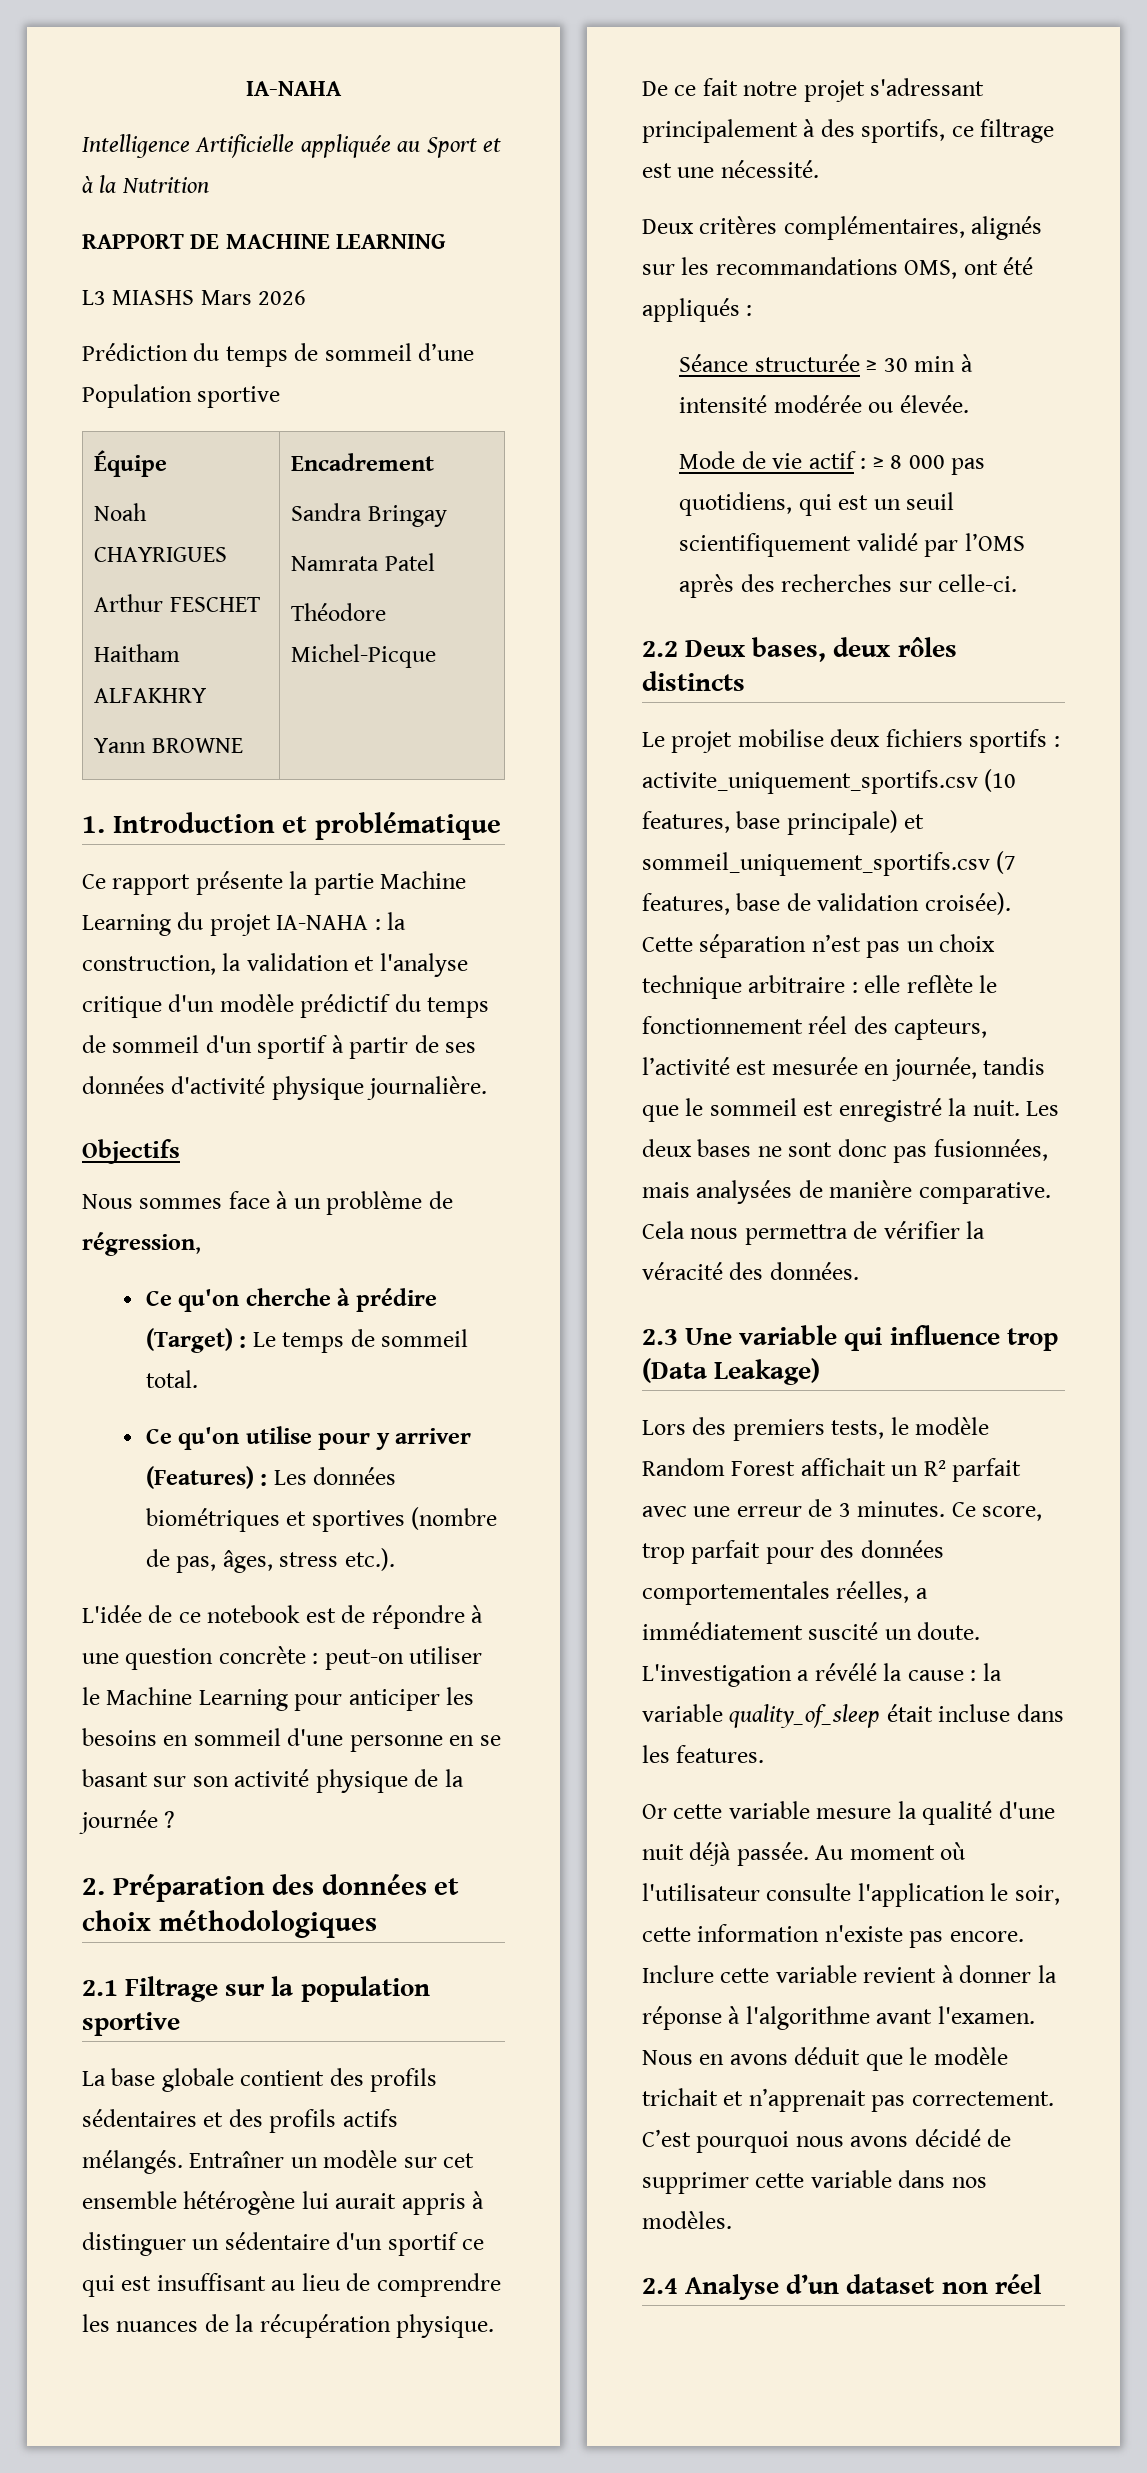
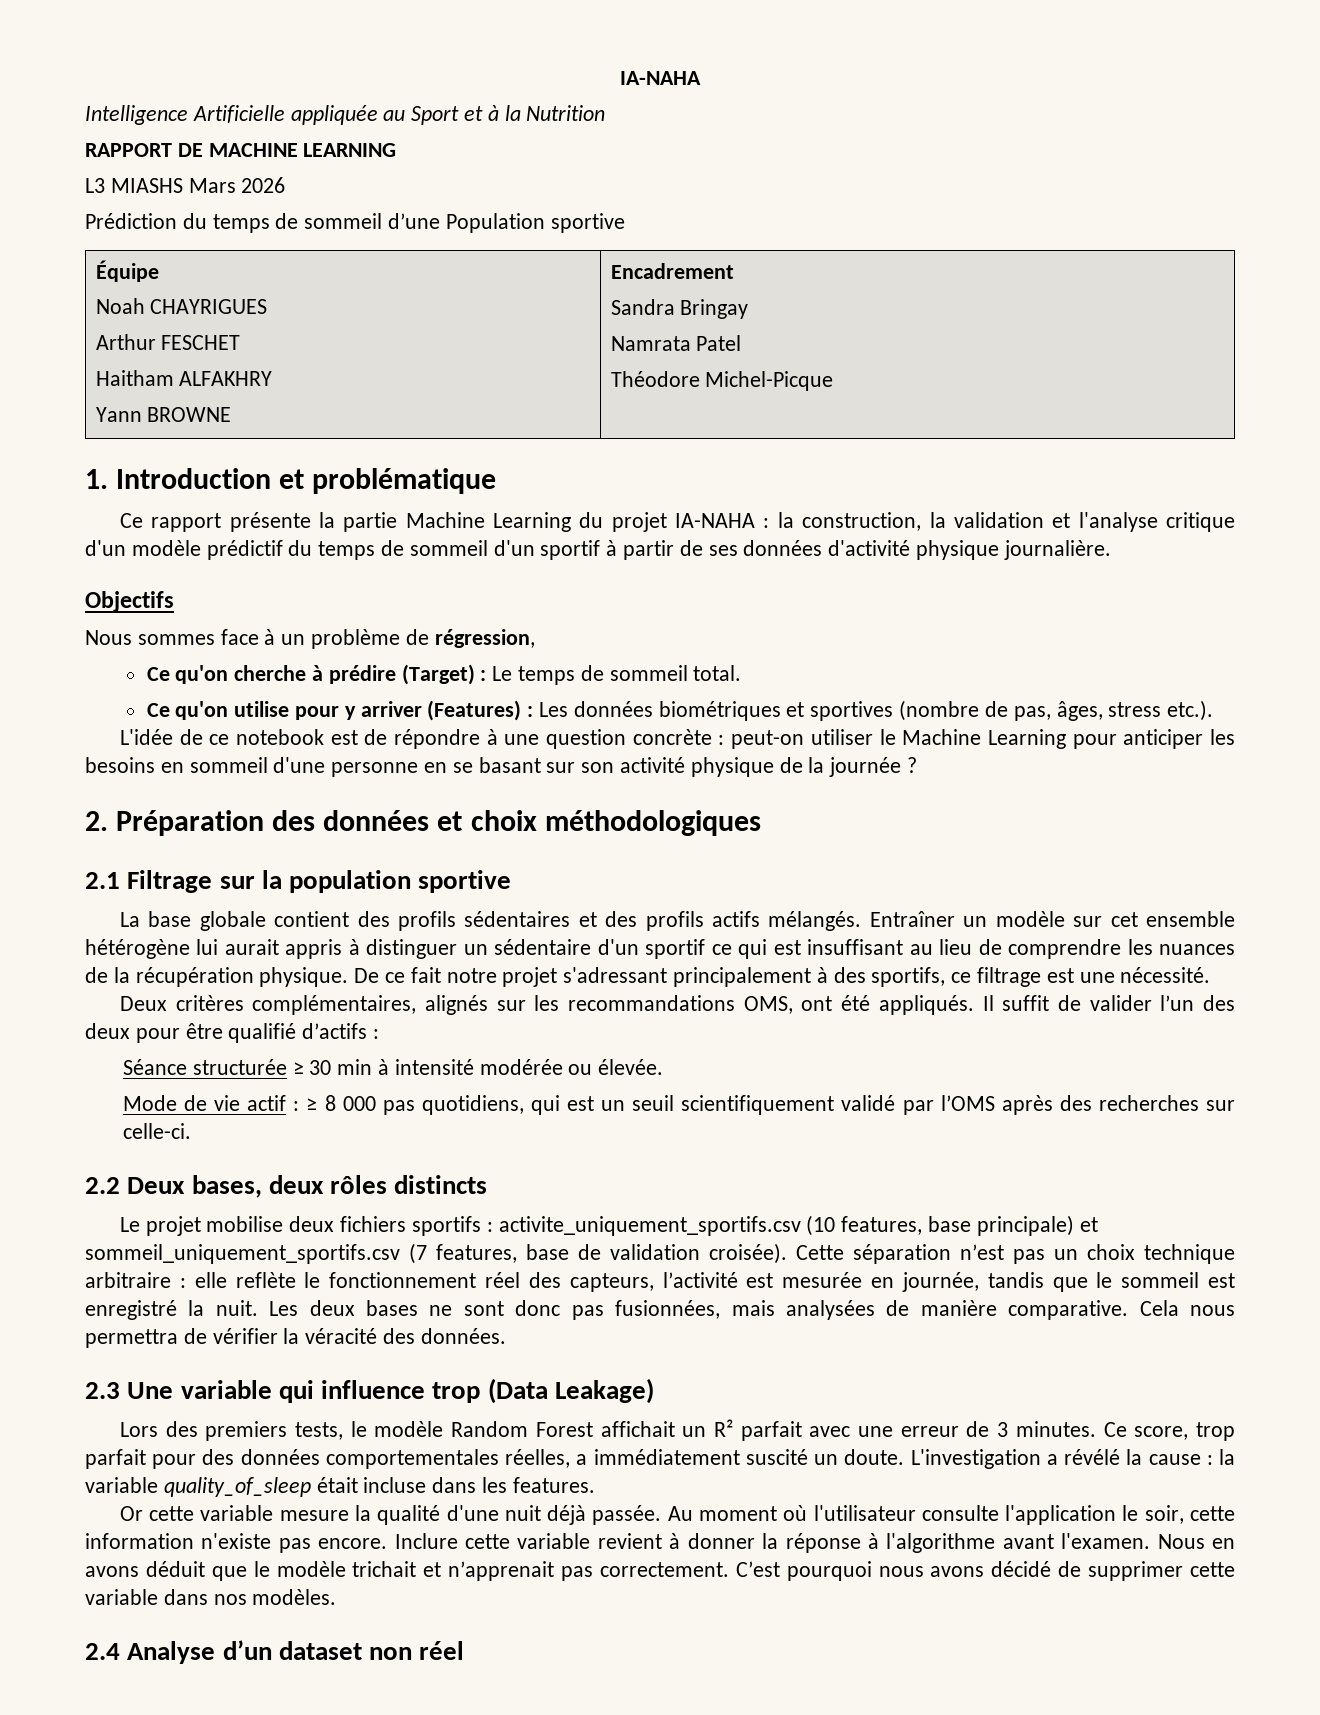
[642,298,740,322] appliqués -> [878,995,1235,1015] [85,1023,368,1043] appliqués. Il suffit de valider l’un des deux pour être qualifié d’actifs

